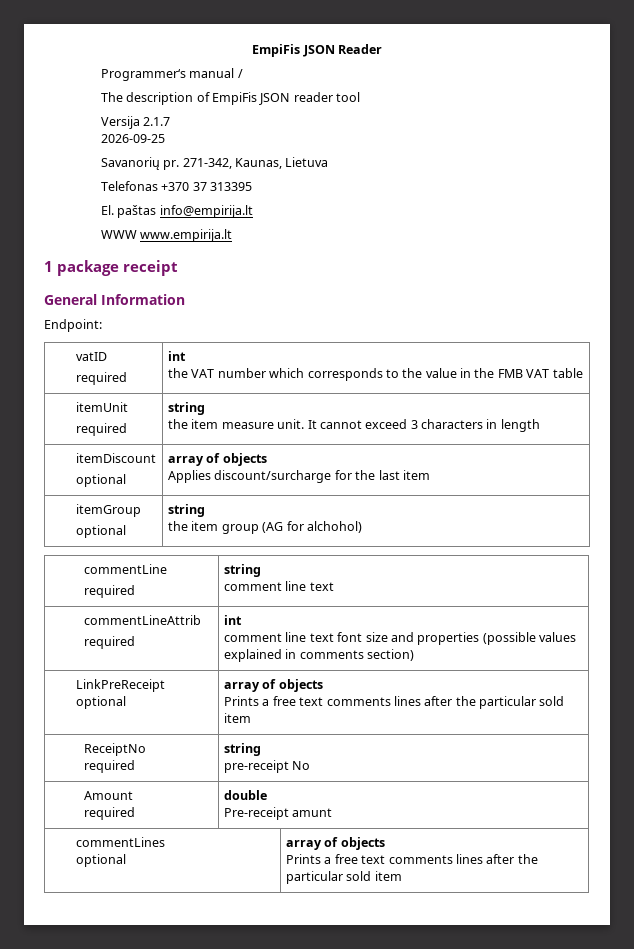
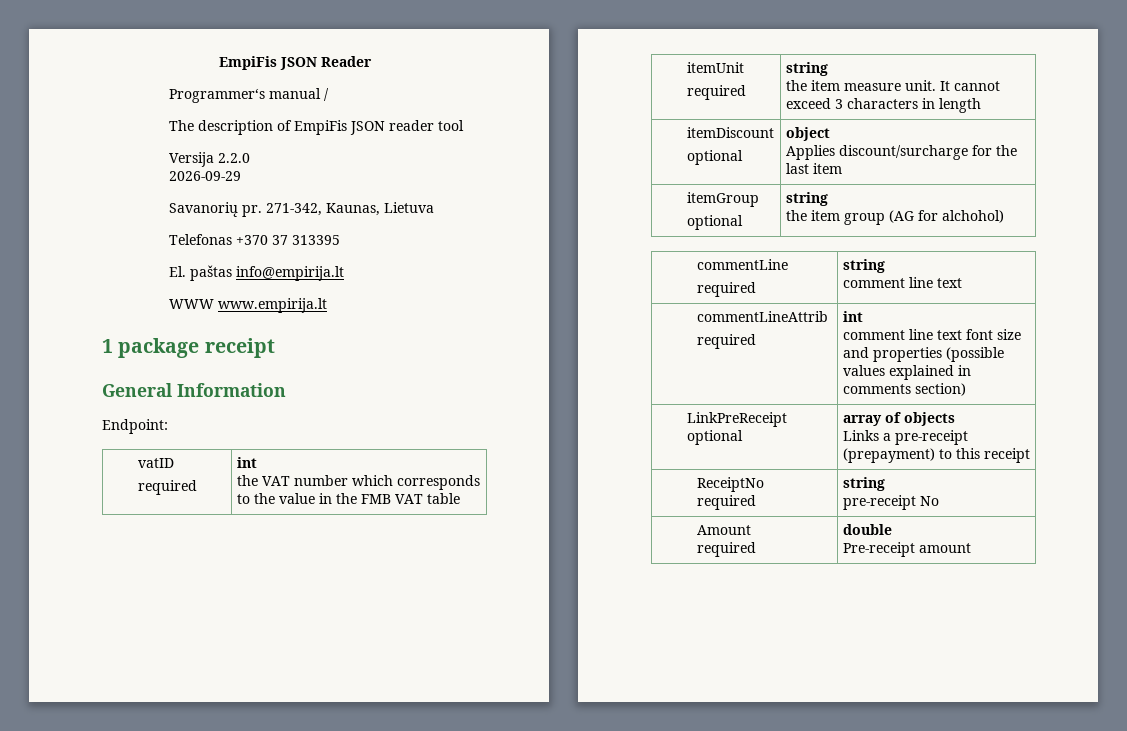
[143,117,171,126] [100,134,165,143] 2.1.7 // 2026-09-25 -> [218,153,251,163] [169,171,242,181] 2.2.0 // 2026-09-29
[168,453,267,466] array of objects -> [785,127,830,141] object
[224,696,565,709] [224,713,252,723] Prints a free text comments lines after the particular sold item -> [842,430,968,445] [842,448,1030,463] Links a pre-receipt (prepayment) to this receipt
[292,808,333,817] [75,837,165,847] [75,854,126,867] [286,837,385,850] [286,854,538,864] [286,871,402,884] amunt // commentLines // optional | array of objects // Prints a free text comments lines after the particular sold item -> [918,543,971,553] amount

